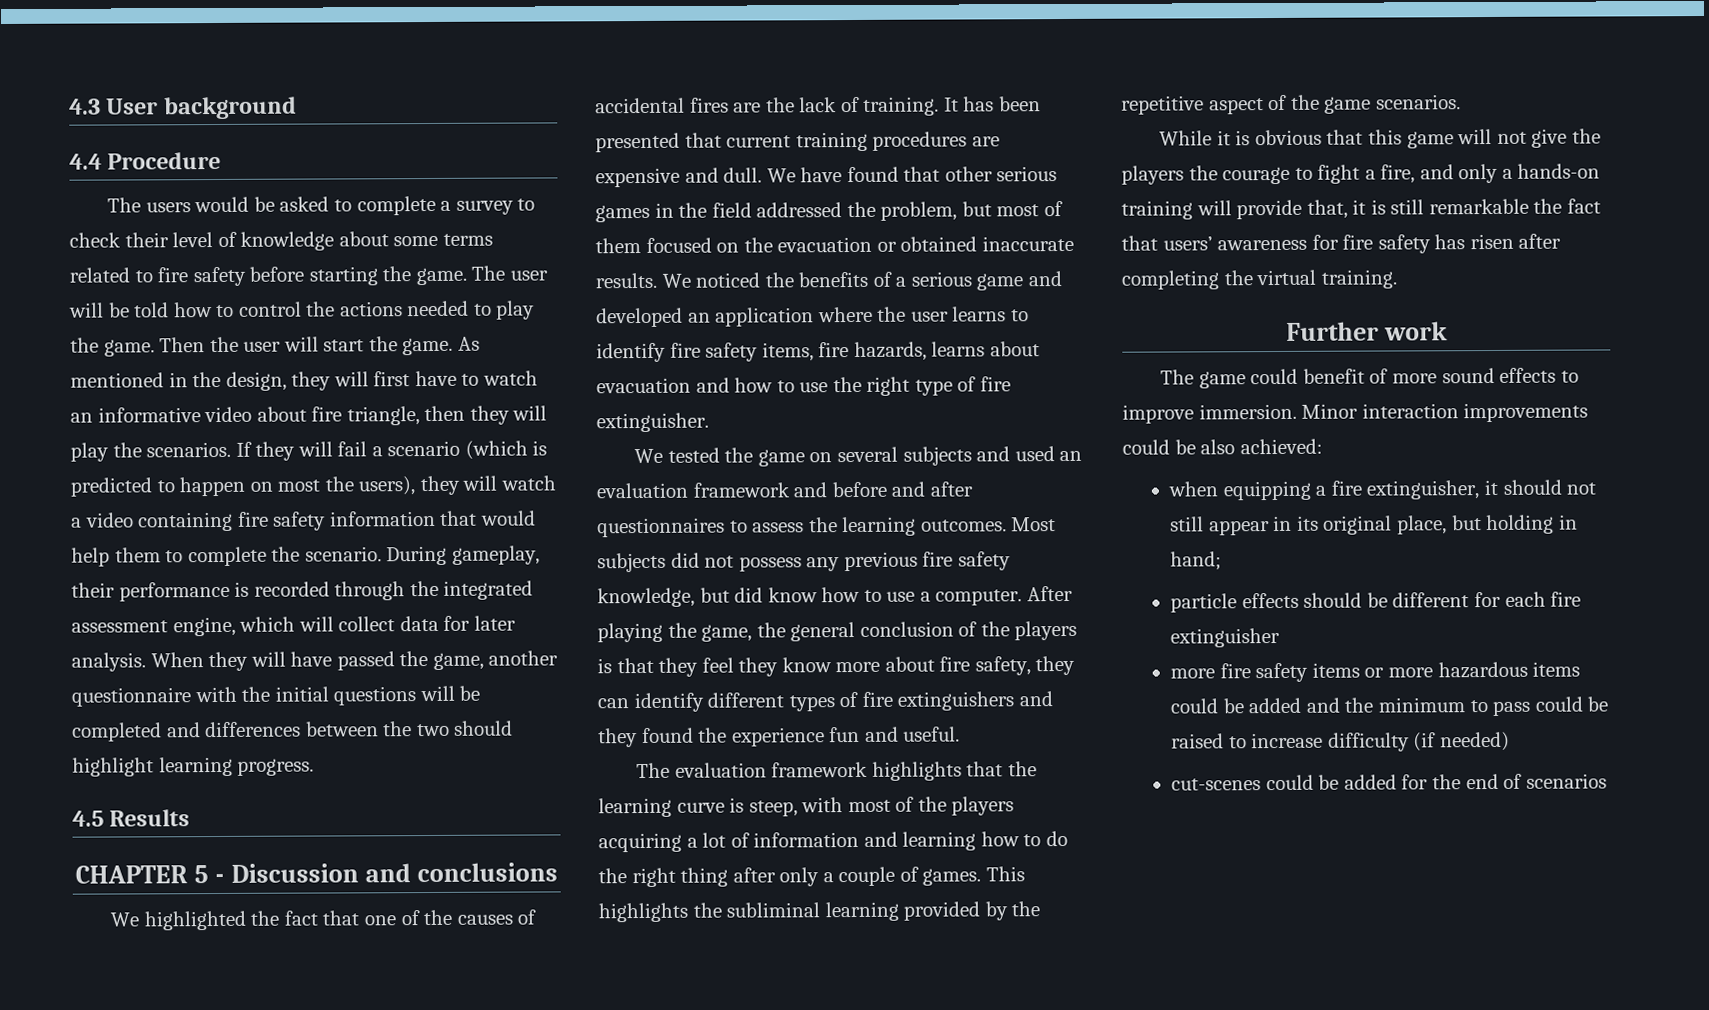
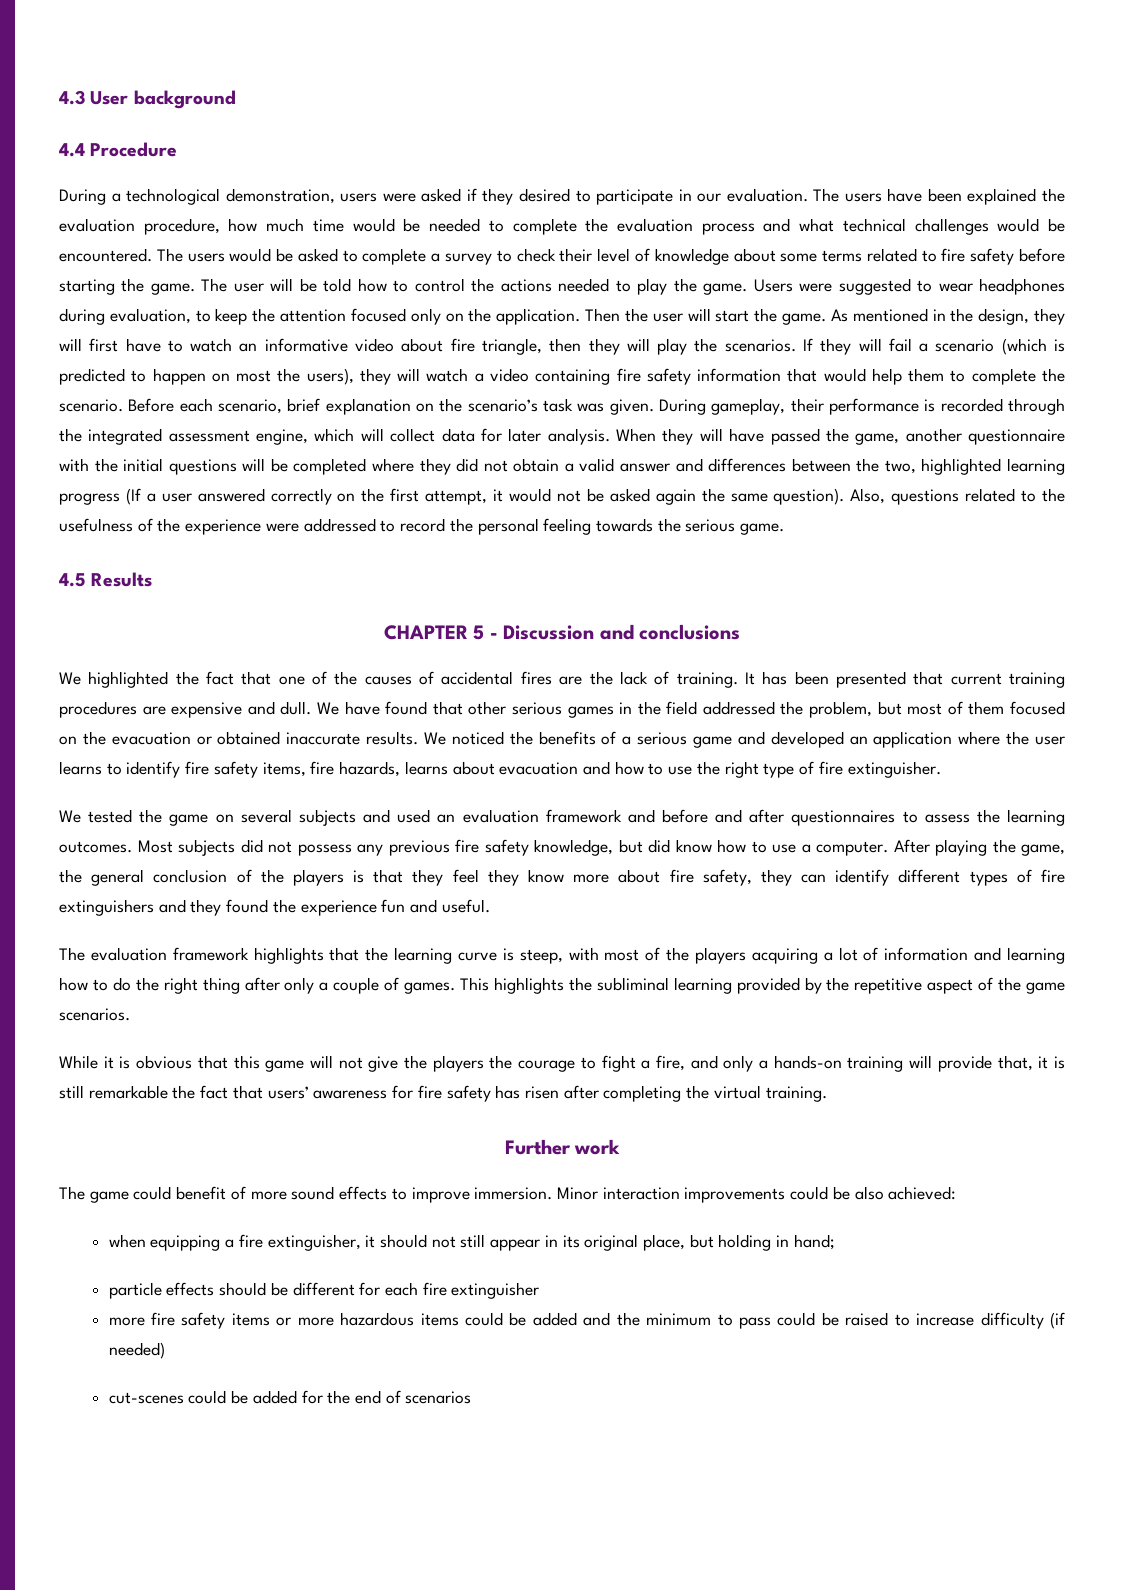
(222, 160) none -> [59,188,1065,205] [59,218,1065,235] [59,248,152,262] During a technological demonstration, users were asked if they desired to participate in our evaluation. The users have been explained the evaluation procedure, how much time would be needed to complete the evaluation process and what technical challenges would be encountered.
(155, 348) none -> [753,278,1065,295] [59,308,581,325] Users were suggested to wear headphones during evaluation, to keep the attention focused only on the application.
(382, 554) none -> [128,398,654,415] Before each scenario, brief explanation on the scenario’s task was given.
[166,720,514,738] [72,756,315,777] and differences between the two should highlight learning progress. -> [372,458,1065,475] [59,488,1065,505] [59,518,785,535] where they did not obtain a valid answer and differences between the two, highlighted learning progress (If a user answered correctly on the first attempt, it would not be asked again the same question). Also, questions related to the usefulness of the experience were addressed to record the personal feeling towards the serious game.

